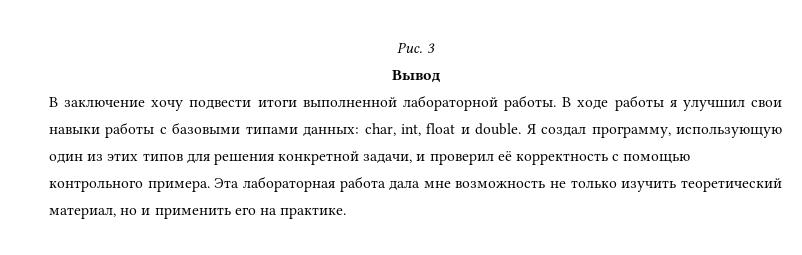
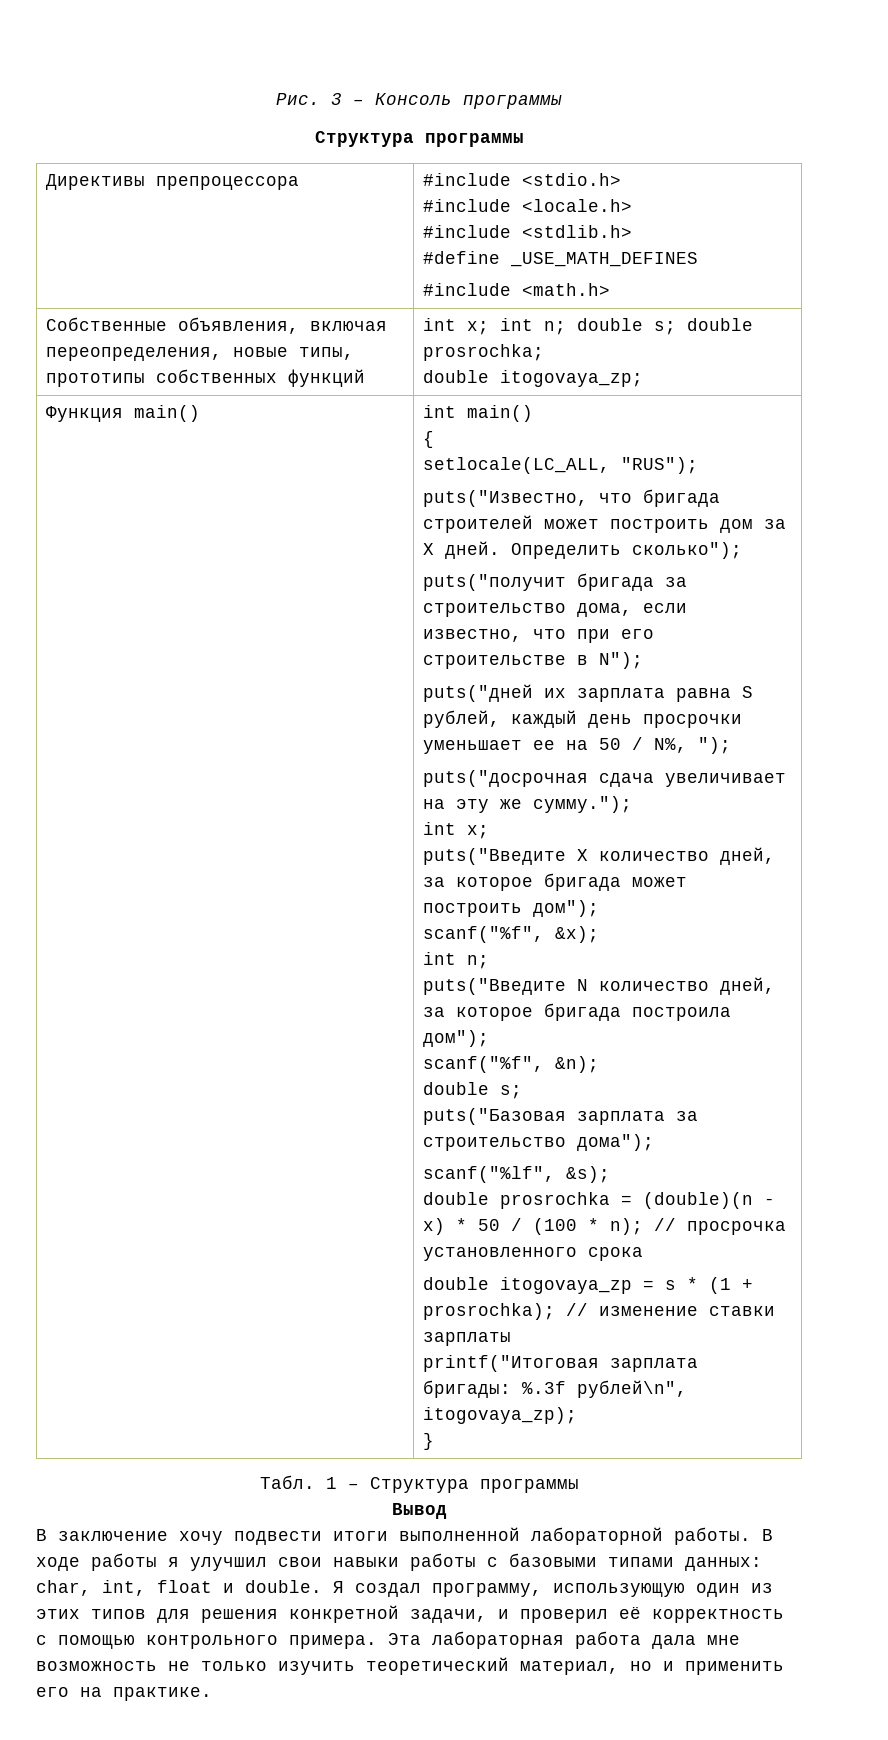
(435, 48) none -> [353,93,562,109] [314,131,524,147] [46,174,300,190] [423,173,622,186] [423,199,633,212] [423,225,633,238] [423,251,699,267] [423,283,611,296] [46,317,388,334] [46,347,355,361] [46,369,366,387] [423,318,754,335] [423,344,545,361] [423,370,644,387] [46,405,201,422] [423,405,534,422] [423,431,435,448] [423,457,699,474] [423,489,721,507] [423,515,787,533] [423,541,743,559] [423,573,688,591] [423,603,688,617] [423,629,655,643] [423,652,644,669] [423,684,754,702] [423,710,743,728] [423,737,732,754] [423,770,787,787] [423,796,633,813] [423,822,490,839] [423,847,776,865] [423,873,688,891] [423,900,600,917] [423,926,600,943] [423,952,490,969] [423,977,776,995] [423,1003,732,1021] [423,1030,490,1047] [423,1056,600,1073] [423,1082,523,1099] [423,1108,699,1125] [423,1134,655,1151] [423,1166,611,1183] [423,1192,776,1209] [423,1218,787,1235] [423,1247,644,1261] [423,1277,754,1294] [423,1303,776,1320] [423,1332,512,1346] [423,1355,699,1372] [423,1380,688,1398] [423,1407,578,1424] [423,1433,435,1450] [259,1475,579,1493] – Консоль программы // Структура программы // Директивы препроцессора | #include <stdio.h> // #include <locale.h> // #include <stdlib.h> // #define _USE_MATH_DEFINES // #include <math.h> // Собственные объявления, включая переопределения, новые типы, прототипы собственных функций | int x; int n; double s; double prosrochka; // double itogovaya_zp; // Функция main() | int main() // { // setlocale(LC_ALL, "RUS"); // puts("Известно, что бригада строителей может построить дом за X дней. Определить сколько"); // puts("получит бригада за строительство дома, если известно, что при его строительстве в N"); // puts("дней их зарплата равна S рублей, каждый день просрочки уменьшает ее на 50 / N%, "); // puts("досрочная сдача увеличивает на эту же сумму."); // int x; // puts("Введите X количество дней, за которое бригада может построить дом"); // scanf("%f", &x); // int n; // puts("Введите N количество дней, за которое бригада построила дом"); // scanf("%f", &n); // double s; // puts("Базовая зарплата за строительство дома"); // scanf("%lf", &s); // double prosrochka = (double)(n - x) * 50 / (100 * n); // просрочка установленного срока // double itogovaya_zp = s * (1 + prosrochka); // изменение ставки зарплаты // printf("Итоговая зарплата бригады: %.3f рублей\n", itogovaya_zp); // } // Табл. 1 – Структура программы

